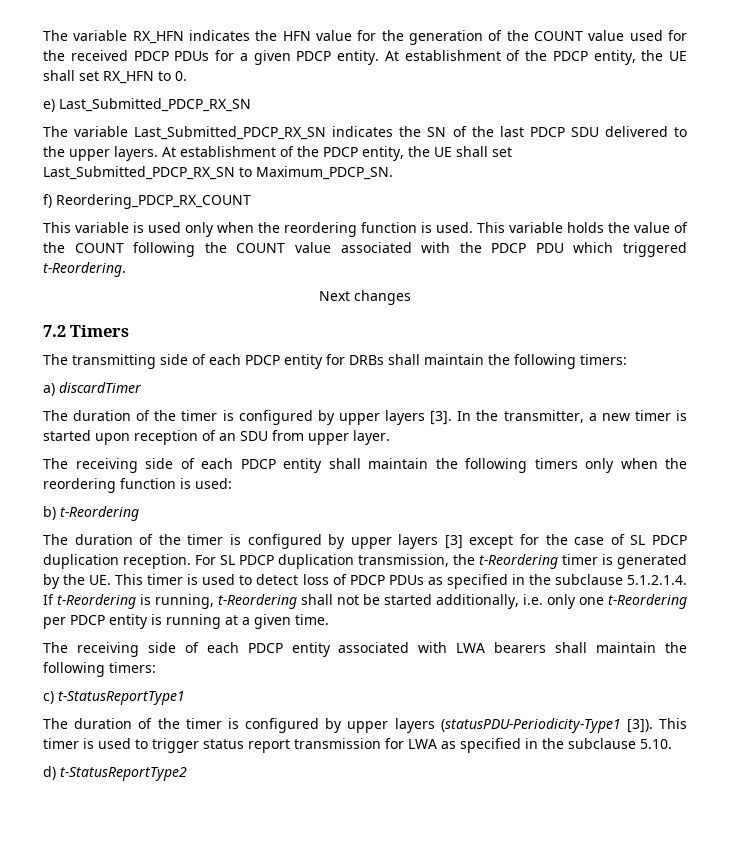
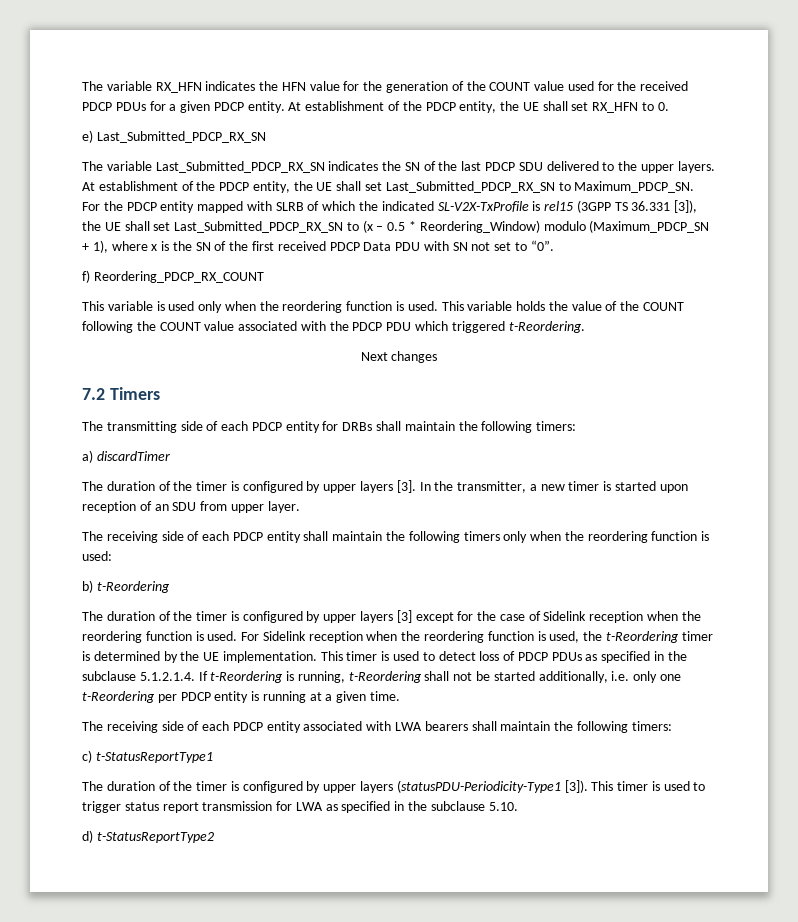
(393, 173) none -> [82,200,698,213] [82,220,710,233] [82,240,554,253] For the PDCP entity mapped with SLRB of which the indicated SL-V2X-TxProfile is rel15 (3GPP TS 36.331 [3]), the UE shall set Last_Submitted_PDCP_RX_SN to (x – 0.5 * Reordering_Window) modulo (Maximum_PDCP_SN + 1), where x is the SN of the first received PDCP Data PDU with SN not set to “0”.
[630,535,687,545] [43,554,449,569] SL PDCP duplication reception. For SL PDCP duplication transmission, -> [543,611,701,623] [82,631,580,643] Sidelink reception when the reordering function is used. For Sidelink reception when the reordering function is used,
[617,554,687,569] generated -> [93,651,160,661] determined
[89,575,112,585] UE. -> [203,651,317,663] UE implementation.

